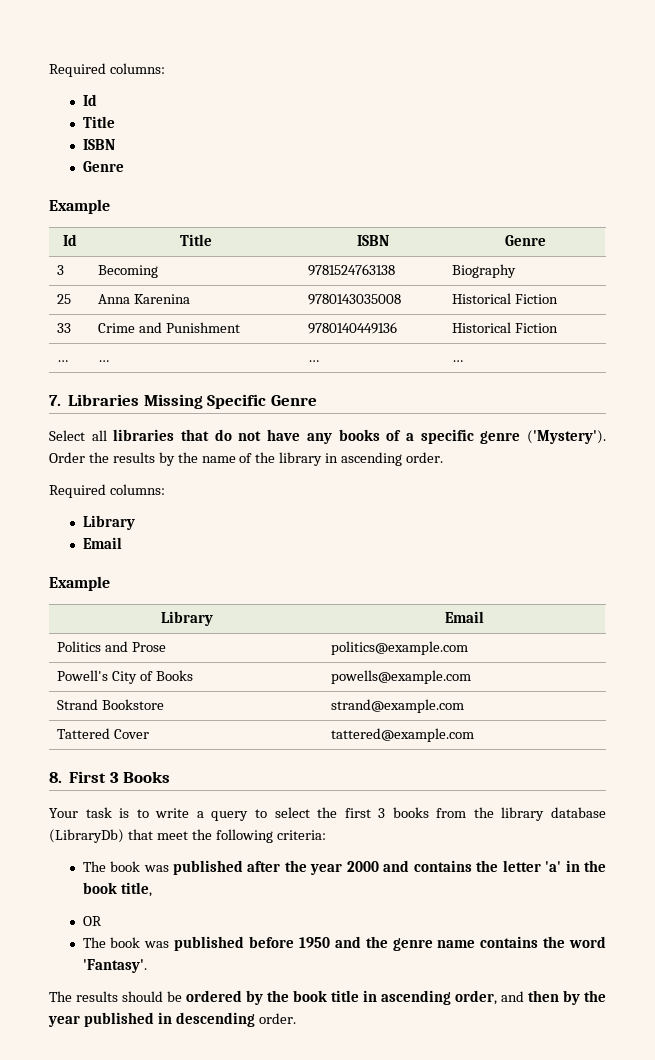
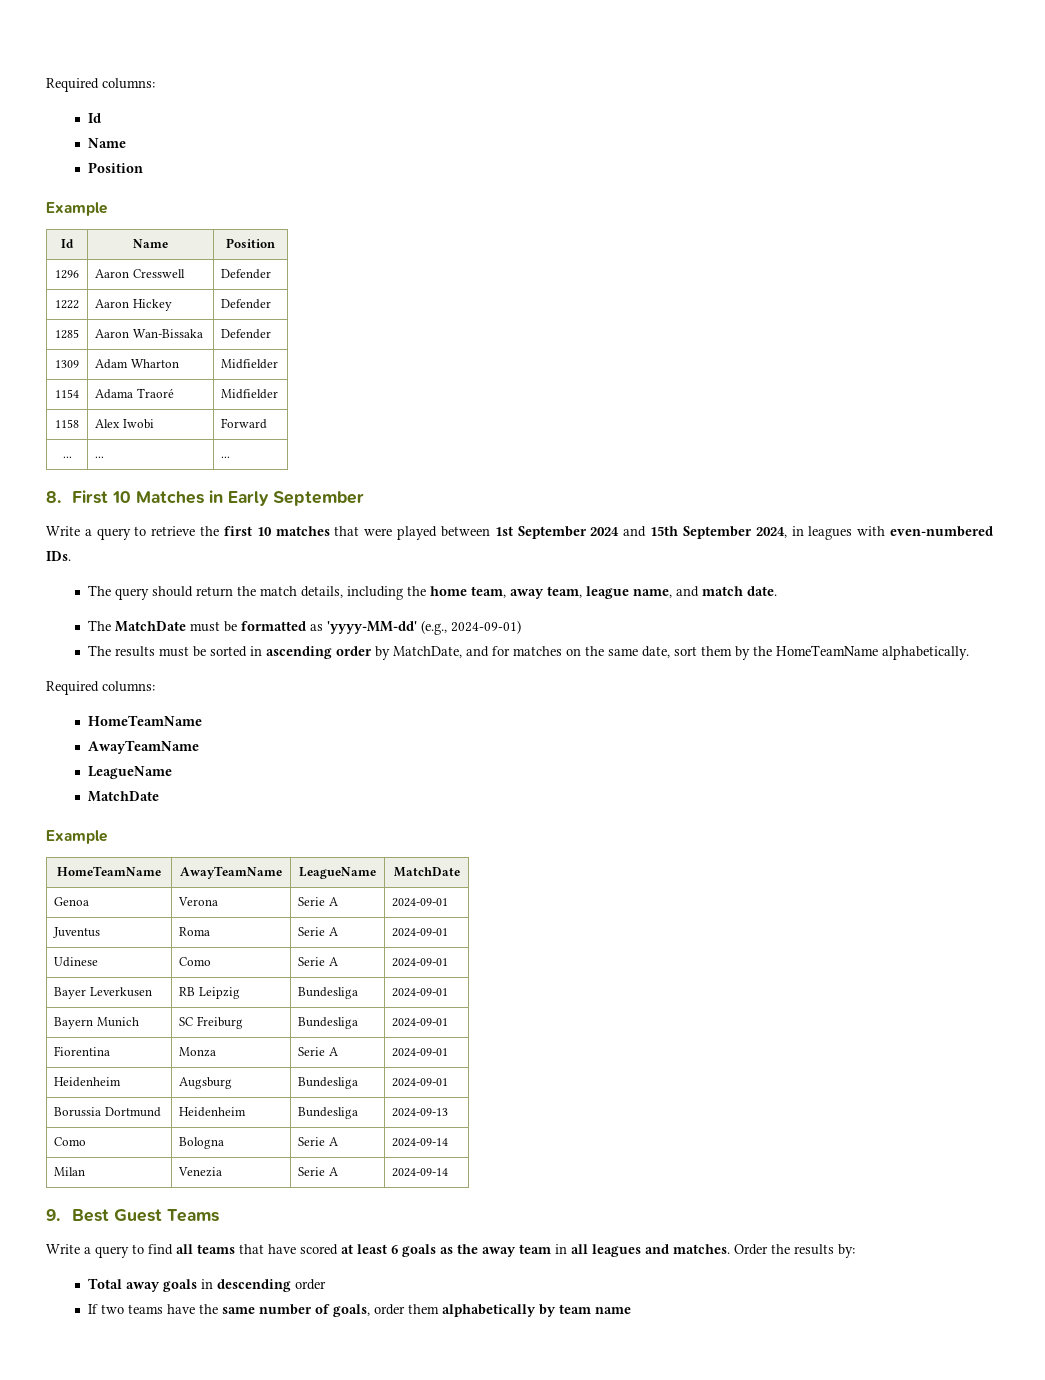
[82,116,115,128] [82,139,115,150] [82,161,124,172] Title // ISBN // Genre -> [88,138,127,148] [88,162,144,173] Name // Position
[179,234,212,246] [356,235,389,246] [504,235,546,246] [57,265,65,275] [98,265,159,278] [308,264,396,276] [452,264,517,278] [57,294,72,304] [98,294,191,304] [308,294,402,305] [452,293,559,304] [57,323,72,333] [98,322,241,333] [308,322,398,334] [452,322,559,333] [57,360,69,362] [98,360,110,362] [308,360,320,362] [452,360,464,362] [49,394,318,409] [49,429,606,444] [49,452,444,466] [49,484,165,498] [82,515,135,530] [82,537,122,549] [49,576,110,591] [160,611,213,626] [445,611,484,623] [57,641,167,652] [331,641,469,655] [57,670,194,684] [331,670,472,684] [57,699,165,710] [331,699,465,713] [57,728,150,739] [331,728,475,742] [49,771,171,783] [49,807,606,821] [49,829,326,843] [82,860,607,875] [82,882,152,897] [82,916,102,926] [82,936,606,951] [82,959,147,973] [49,990,606,1005] [48,1012,296,1027] Title | ISBN | Genre // 3 | Becoming | 9781524763138 | Biography // 25 | Anna Karenina | 9780143035008 | Historical Fiction // 33 | Crime and Punishment | 9780140449136 | Historical Fiction // … | … | … | … // 7. Libraries Missing Specific Genre // Select all libraries that do not have any books of a specific genre ('Mystery'). Order the results by the name of the library in ascending order. // Required columns: // Library // Email // Example // Library | Email // Politics and Prose | politics@example.com // Powell's City of Books | powells@example.com // Strand Bookstore | strand@example.com // Tattered Cover | tattered@example.com // 8. First 3 Books // Your task is to write a query to select the first 3 books from the library database (LibraryDb) that meet the following criteria: // The book was published after the year 2000 and contains the letter 'a' in the book title, // OR // The book was published before 1950 and the genre name contains the word 'Fantasy'. // The results should be ordered by the book title in ascending order, and then by the year published in descending order. -> [133,239,168,248] [226,238,275,248] [55,270,79,279] [95,269,185,278] [221,269,272,279] [55,300,79,309] [95,299,172,311] [221,299,272,309] [55,329,79,339] [95,329,203,338] [221,329,272,339] [55,360,79,368] [95,359,179,369] [221,359,279,369] [55,389,79,398] [95,388,174,399] [221,389,279,399] [55,419,79,428] [95,419,154,429] [221,418,268,429] [62,456,72,458] [95,456,105,458] [221,456,231,458] [46,490,365,506] [46,526,994,540] [46,551,71,561] [88,585,778,600] [88,620,522,635] [88,645,970,660] [46,681,155,695] [88,715,203,726] [88,740,200,754] [88,766,173,779] [88,791,160,802] [46,830,107,844] [57,866,161,876] [180,866,282,879] [299,867,376,879] [393,867,460,877] [54,897,90,906] [178,897,219,906] [298,897,338,906] [392,898,449,907] [53,927,101,938] [179,927,211,936] [298,927,338,936] [392,928,449,937] [54,957,99,967] [179,957,212,966] [298,957,338,966] [392,958,449,967] [54,987,152,999] [179,987,240,999] [298,987,359,999] [392,988,449,997] [54,1017,139,1029] [179,1016,243,1029] [298,1017,359,1029] [392,1018,449,1027] [54,1046,111,1056] [179,1047,217,1057] [298,1047,338,1056] [392,1048,449,1057] [54,1077,122,1087] [179,1077,233,1089] [298,1077,359,1089] [392,1078,449,1087] [54,1107,161,1117] [179,1107,247,1117] [298,1107,359,1119] [392,1108,449,1117] [54,1137,87,1146] [179,1137,225,1149] [298,1137,338,1146] [392,1138,449,1147] [54,1167,86,1176] [178,1167,223,1177] [298,1167,338,1176] [392,1168,449,1177] [46,1209,220,1222] [46,1244,855,1258] [88,1278,327,1292] [88,1304,632,1317] Name | Position // 1296 | Aaron Cresswell | Defender // 1222 | Aaron Hickey | Defender // 1285 | Aaron Wan-Bissaka | Defender // 1309 | Adam Wharton | Midfielder // 1154 | Adama Traoré | Midfielder // 1158 | Alex Iwobi | Forward // ... | ... | ... // 8. First 10 Matches in Early September // Write a query to retrieve the first 10 matches that were played between 1st September 2024 and 15th September 2024, in leagues with even-numbered IDs. // The query should return the match details, including the home team, away team, league name, and match date. // The MatchDate must be formatted as 'yyyy-MM-dd' (e.g., 2024-09-01) // The results must be sorted in ascending order by MatchDate, and for matches on the same date, sort them by the HomeTeamName alphabetically. // Required columns: // HomeTeamName // AwayTeamName // LeagueName // MatchDate // Example // HomeTeamName | AwayTeamName | LeagueName | MatchDate // Genoa | Verona | Serie A | 2024-09-01 // Juventus | Roma | Serie A | 2024-09-01 // Udinese | Como | Serie A | 2024-09-01 // Bayer Leverkusen | RB Leipzig | Bundesliga | 2024-09-01 // Bayern Munich | SC Freiburg | Bundesliga | 2024-09-01 // Fiorentina | Monza | Serie A | 2024-09-01 // Heidenheim | Augsburg | Bundesliga | 2024-09-01 // Borussia Dortmund | Heidenheim | Bundesliga | 2024-09-13 // Como | Bologna | Serie A | 2024-09-14 // Milan | Venezia | Serie A | 2024-09-14 // 9. Best Guest Teams // Write a query to find all teams that have scored at least 6 goals as the away team in all leagues and matches. Order the results by: // Total away goals in descending order // If two teams have the same number of goals, order them alphabetically by team name

